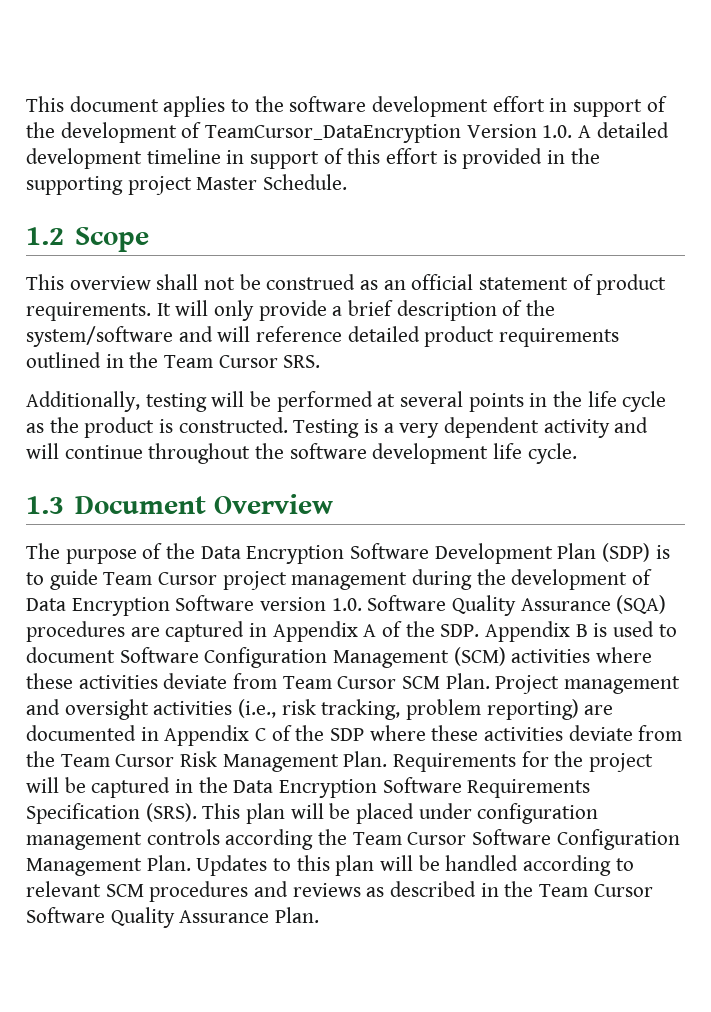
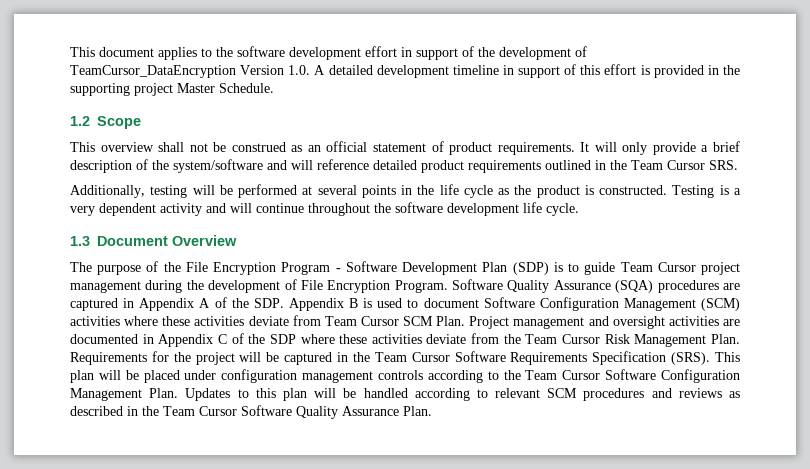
[200,545,345,564] Data Encryption -> [185,262,341,275] File Encryption Program -
[26,595,362,616] Data Encryption Software version 1.0. -> [300,280,448,293] File Encryption Program.
[238,699,579,720] (i.e., risk tracking, problem reporting) -> (719, 321) none
[233,779,378,798] Data Encryption -> [374,352,450,362] Team Cursor
(314, 839) none -> [487,371,499,380] to

